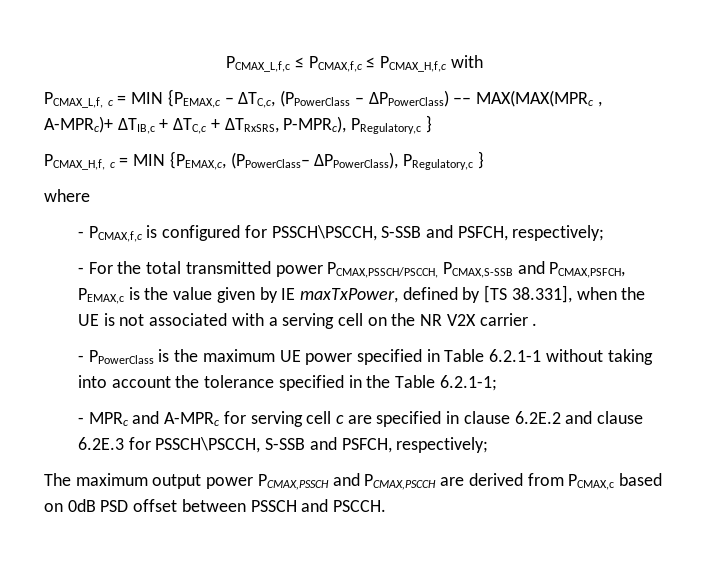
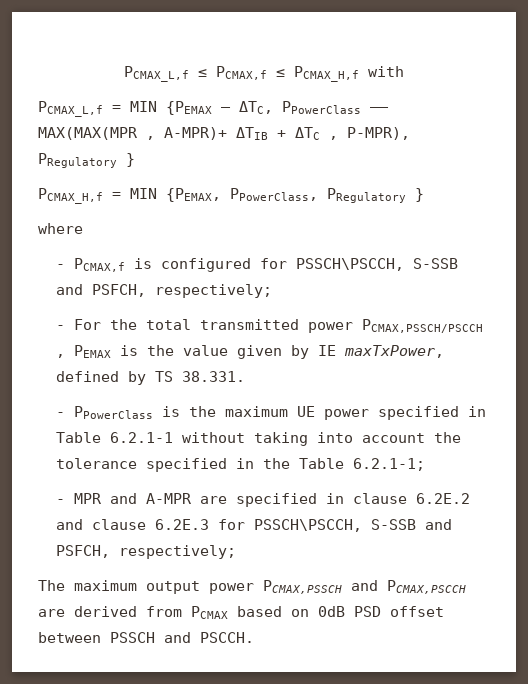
[226,55,483,72] [44,89,602,108] [44,115,432,134] [44,151,474,170] PCMAX_L,f,c ≤ PCMAX,f,c ≤ PCMAX_H,f,c with // PCMAX_L,f, c = MIN {PEMAX,c – ΔTC,c, (PPowerClass – ΔPPowerClass) –– MAX(MAX(MPRc , A-MPRc)+ ΔTIB,c + ΔTC,c + ∆TRxSRS, P-MPRc), PRegulatory,c } // PCMAX_H,f, c = MIN {PEMAX,c, (PPowerClass– ΔPPowerClass), PRegulatory,c -> [124,66,404,82] [38,101,389,117] [38,127,410,140] [38,153,135,168] [38,188,406,204] PCMAX_L,f ≤ PCMAX,f ≤ PCMAX_H,f with // PCMAX_L,f = MIN {PEMAX – ΔTC, PPowerClass –– MAX(MAX(MPR , A-MPR)+ ΔTIB + ΔTC , P-MPR), PRegulatory } // PCMAX_H,f = MIN {PEMAX, PPowerClass, PRegulatory
[88,226,142,242] PCMAX,f,c -> [73,258,125,272] PCMAX,f
[327,261,626,278] [77,288,124,304] PCMAX,PSSCH/PSCCH, PCMAX,S-SSB and PCMAX,PSFCH, PEMAX,c -> [361,319,483,333] [55,345,111,358] PCMAX,PSSCH/PSCCH , PEMAX
[484,285,646,303] [77,313,538,329] [TS 38.331], when the UE is not associated with a serving cell on the NR V2X carrier . -> [154,371,245,382] TS 38.331.
[88,411,345,427] MPRc and A-MPRc for serving cell c -> [73,493,192,504] MPR and A-MPR
[568,474,615,490] PCMAX,c -> [191,606,228,619] PCMAX

